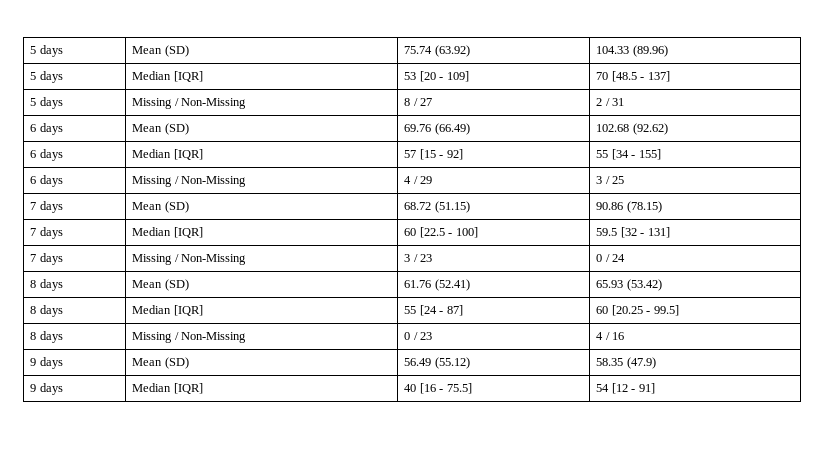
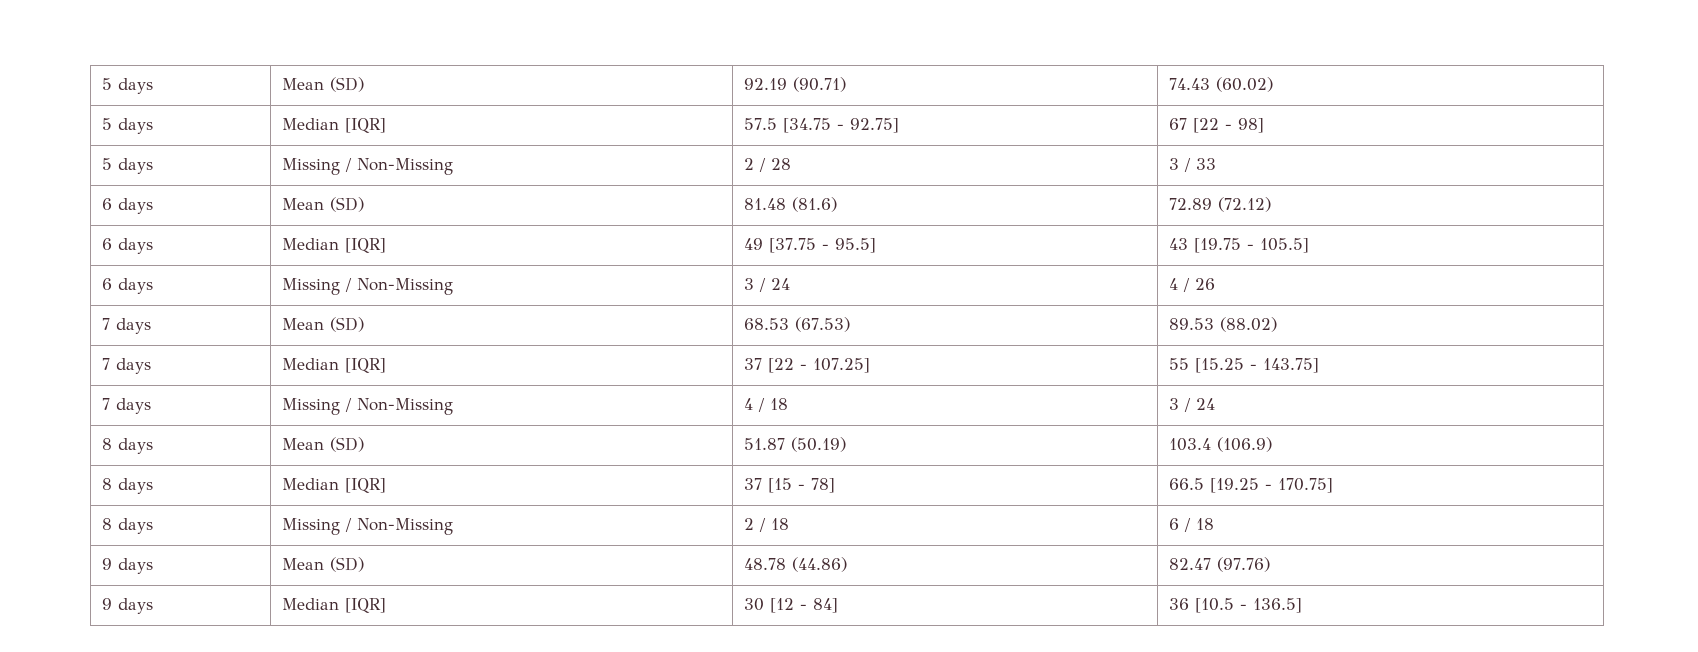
[404,45,470,57] [596,45,668,57] 75.74 (63.92) | 104.33 (89.96) -> [744,77,847,92] [1169,77,1274,92] 92.19 (90.71) | 74.43 (60.02)
[404,71,469,82] [596,71,670,82] 53 [20 - 109] | 70 [48.5 - 137] -> [744,118,900,133] [1169,118,1265,133] 57.5 [34.75 - 92.75] | 67 [22 - 98]
[404,98,433,106] [596,98,625,106] | 8 / 27 | 2 / 31 -> [744,158,792,172] [1169,158,1217,172] | 2 / 28 | 3 / 33
[404,123,470,135] [596,123,668,135] 69.76 (66.49) | 102.68 (92.62) -> [744,197,838,212] [1169,197,1272,212] 81.48 (81.6) | 72.89 (72.12)
[404,149,463,160] [596,149,661,160] 57 [15 - 92] | 55 [34 - 155] -> [744,238,877,253] [1169,238,1310,253] 49 [37.75 - 95.5] | 43 [19.75 - 105.5]
[404,176,433,184] [596,176,625,184] | 4 / 29 | 3 / 25 -> [744,278,791,292] [1169,278,1216,292] | 3 / 24 | 4 / 26
[404,201,470,213] [596,201,662,213] 68.72 (51.15) | 90.86 (78.15) -> [744,317,851,332] [1169,317,1278,332] 68.53 (67.53) | 89.53 (88.02)
[404,227,478,238] [596,227,670,238] 60 [22.5 - 100] | 59.5 [32 - 131] -> [744,358,871,373] [1169,358,1320,373] 37 [22 - 107.25] | 55 [15.25 - 143.75]
[404,254,433,262] [596,254,610,262] | 3 / 23 | 0 / -> [744,398,789,412] [1169,398,1192,412] | 4 / 18 | 3 /
[404,279,470,291] [596,279,662,291] 61.76 (52.41) | 65.93 (53.42) -> [744,437,847,452] [1169,437,1273,452] 51.87 (50.19) | 103.4 (106.9)
[404,305,463,316] [596,305,679,316] 55 [24 - 87] | 60 [20.25 - 99.5] -> [744,478,836,493] [1169,478,1334,493] 37 [15 - 78] | 66.5 [19.25 - 170.75]
[404,332,433,340] [596,332,625,340] 0 / 23 | 4 / 16 -> [744,518,790,532] [1169,518,1215,532] 2 / 18 | 6 / 18
[404,357,470,369] [596,357,656,369] 56.49 (55.12) | 58.35 (47.9) -> [744,557,848,572] [1169,557,1271,572] 48.78 (44.86) | 82.47 (97.76)
[404,383,472,394] [596,383,655,394] 40 [16 - 75.5] | 54 [12 - 91] -> [744,598,839,613] [1169,598,1303,613] 30 [12 - 84] | 36 [10.5 - 136.5]

